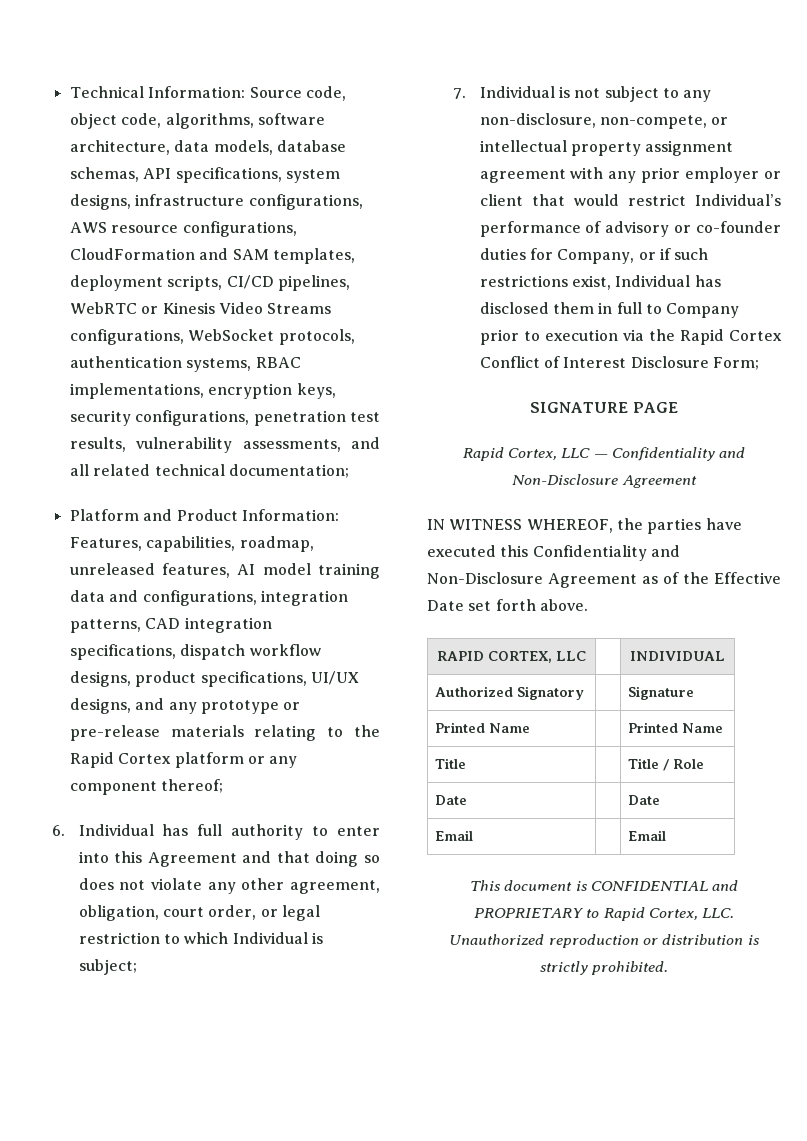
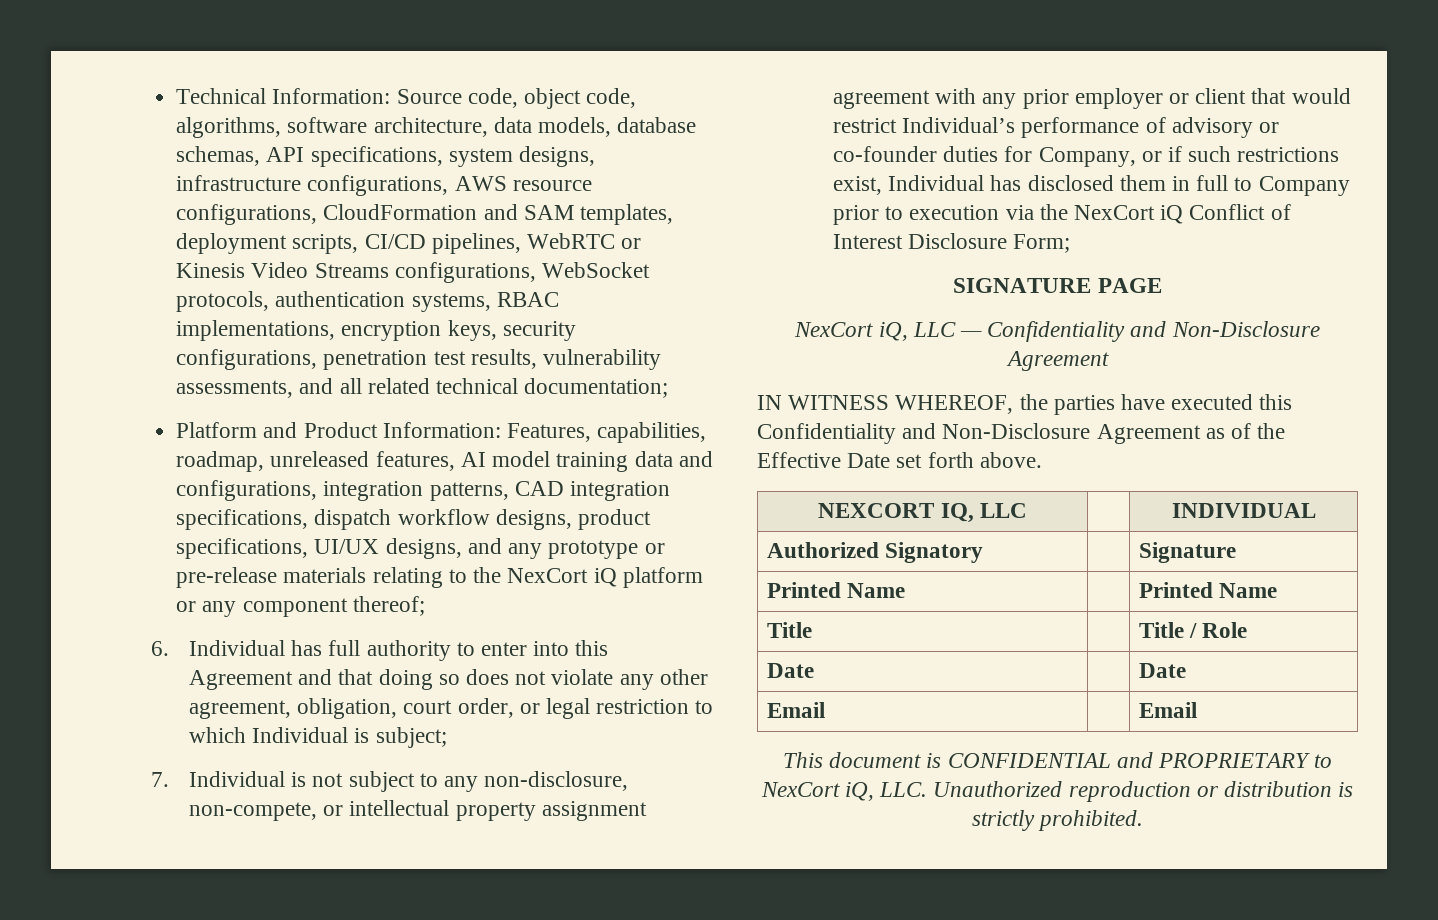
[69,752,172,768] Rapid Cortex -> [507,568,617,587] NexCort iQ
[679,329,782,345] Rapid Cortex -> [1073,205,1184,224] NexCort iQ
[462,447,558,461] Rapid Cortex, -> [794,322,908,341] NexCort iQ,
[437,651,552,663] RAPID CORTEX, -> [818,503,974,523] NEXCORT IQ,
[603,907,698,921] Rapid Cortex, -> [760,782,874,801] NexCort iQ,

